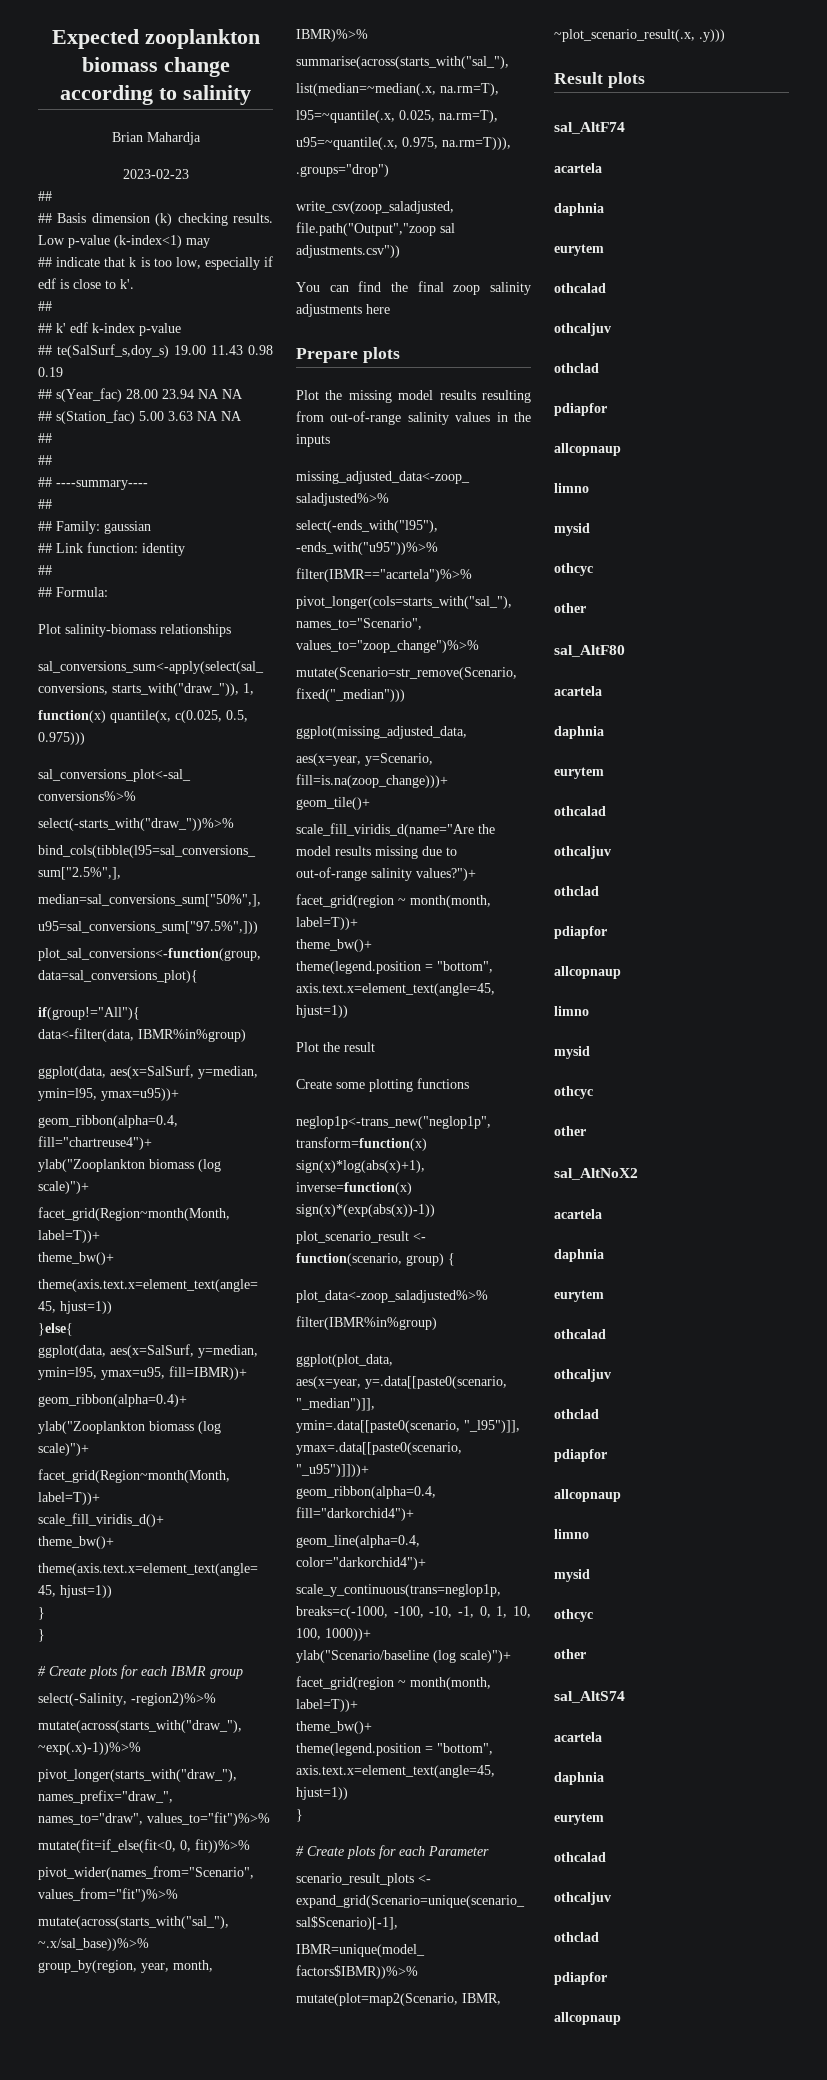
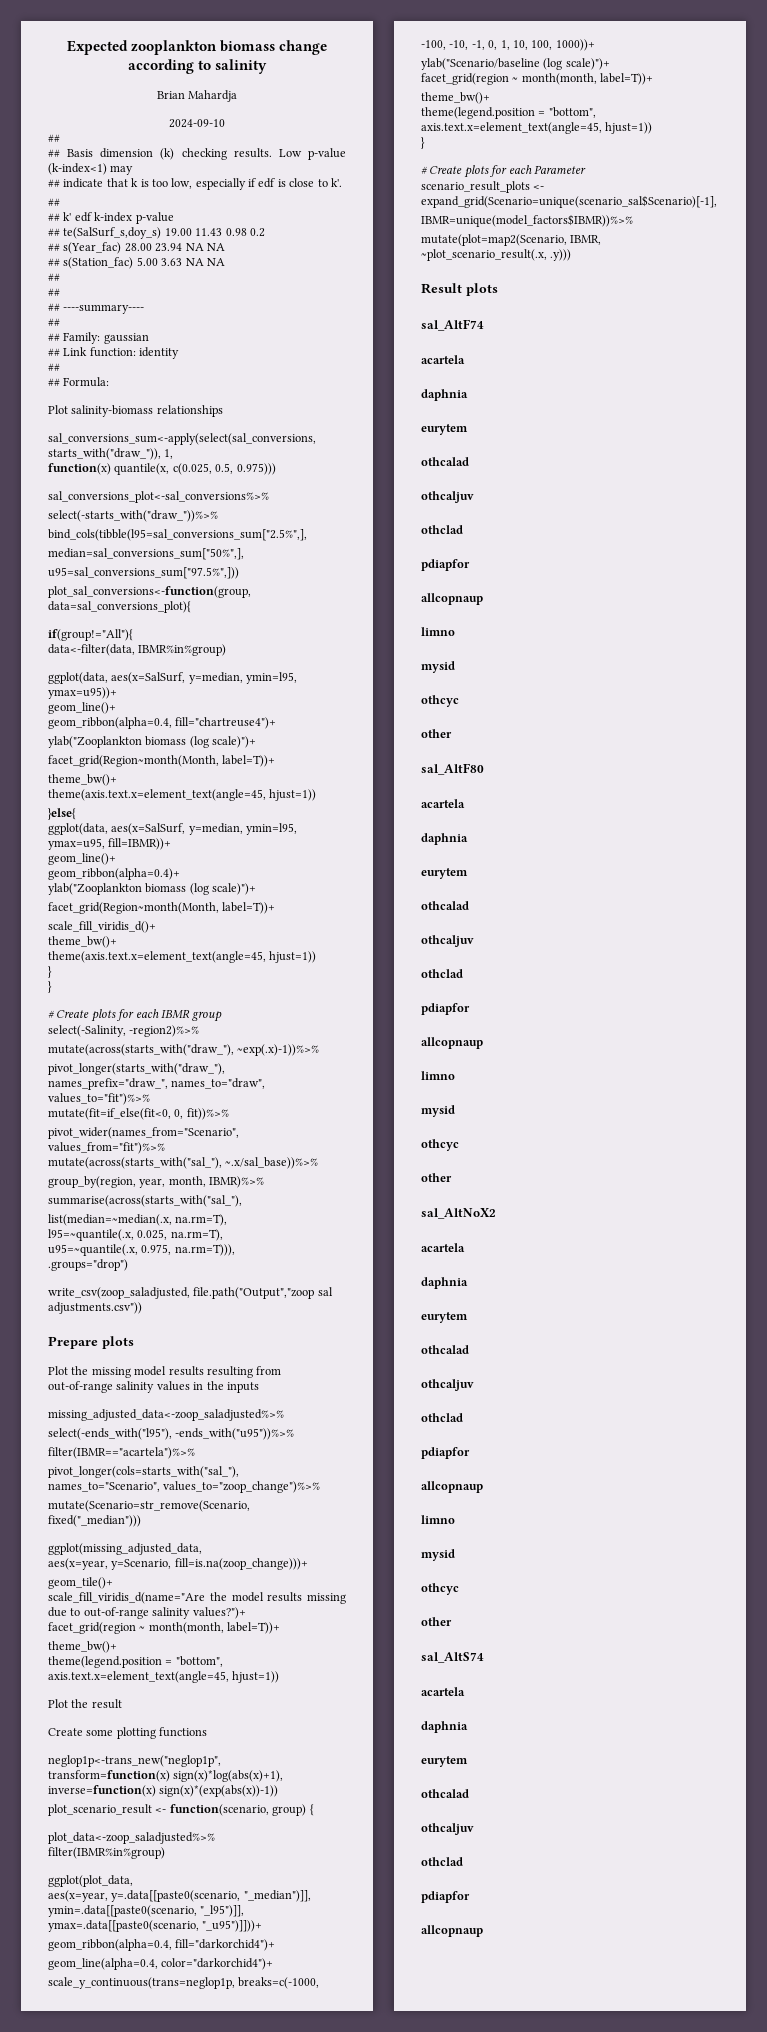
[122,169,189,179] 2023-02-23 -> [169,119,225,128] 2024-09-10
[38,367,63,377] 0.19 -> [249,228,265,237] 0.2
(179, 1094) none -> [48,702,116,714] // geom_line()+
(247, 1373) none -> [48,853,116,865] // geom_line()+
[296,281,531,295] [296,304,390,317] // You can find the final zoop salinity adjustments here -> (142, 1308) none

